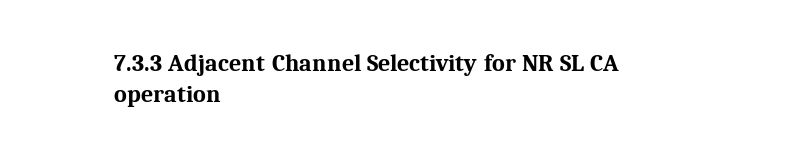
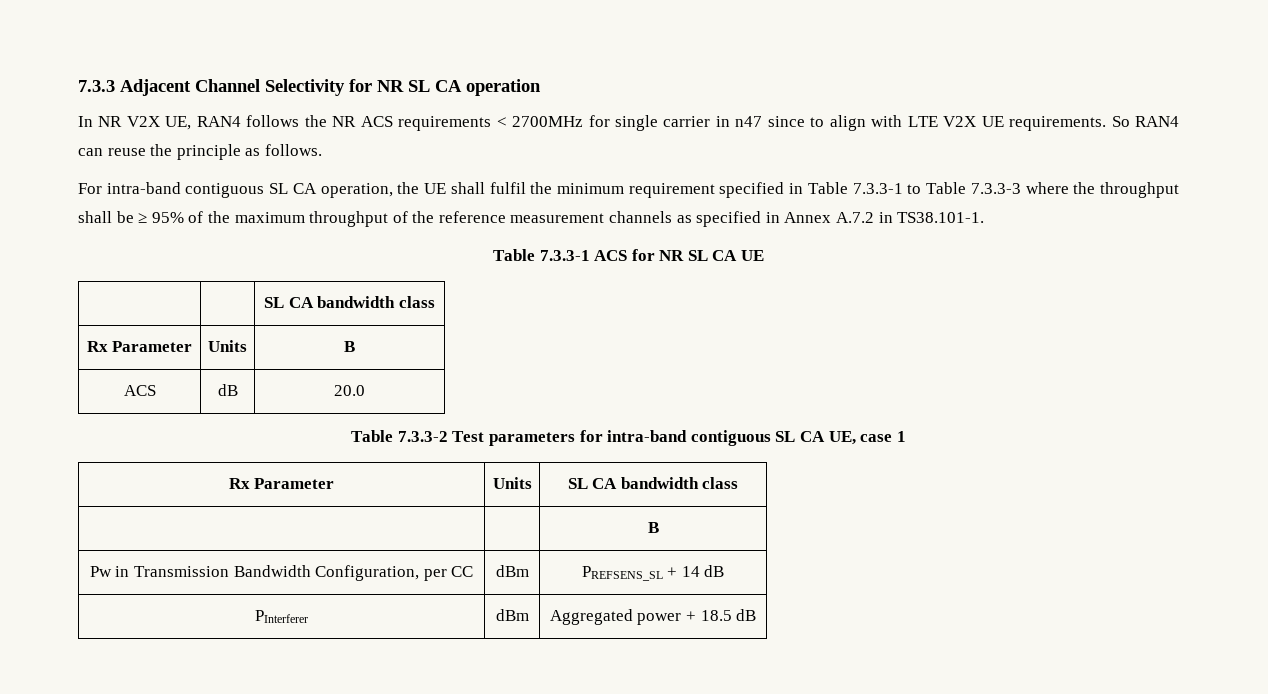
(221, 96) none -> [78,115,1179,131] [78,144,322,160] [78,182,1180,198] [78,211,985,227] [492,249,765,261] [264,296,435,308] [86,341,193,352] [208,340,247,352] [344,341,355,352] [123,385,156,396] [217,384,238,396] [334,385,365,396] [351,430,906,446] [228,478,335,489] [492,477,532,489] [567,477,739,489] [647,522,659,533] [89,565,474,581] [495,565,529,577] [581,565,725,581] [255,610,308,623] [495,609,529,621] [549,609,757,625] // In NR V2X UE, RAN4 follows the NR ACS requirements < 2700MHz for single carrier in n47 since to align with LTE V2X UE requirements. So RAN4 can reuse the principle as follows. // For intra-band contiguous SL CA operation, the UE shall fulfil the minimum requirement specified in Table 7.3.3-1 to Table 7.3.3-3 where the throughput shall be ≥ 95% of the maximum throughput of the reference measurement channels as specified in Annex A.7.2 in TS38.101-1. // Table 7.3.3-1 ACS for NR SL CA UE // | | SL CA bandwidth class // Rx Parameter | Units | B // ACS | dB | 20.0 // Table 7.3.3-2 Test parameters for intra-band contiguous SL CA UE, case 1 // Rx Parameter | Units | SL CA bandwidth class // | | B // Pw in Transmission Bandwidth Configuration, per CC | dBm | PREFSENS_SL + 14 dB // PInterferer | dBm | Aggregated power + 18.5 dB

